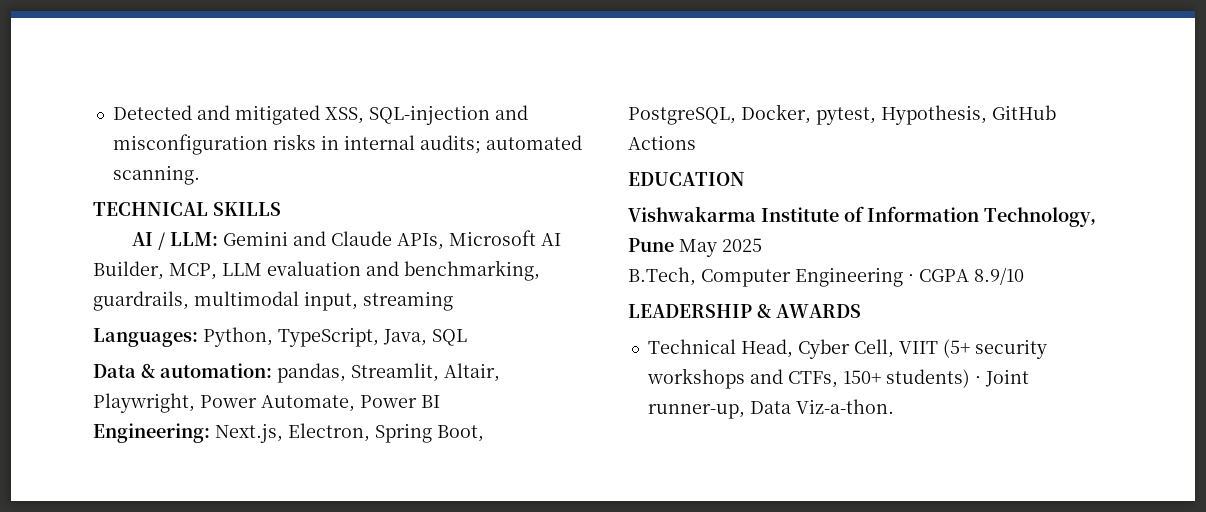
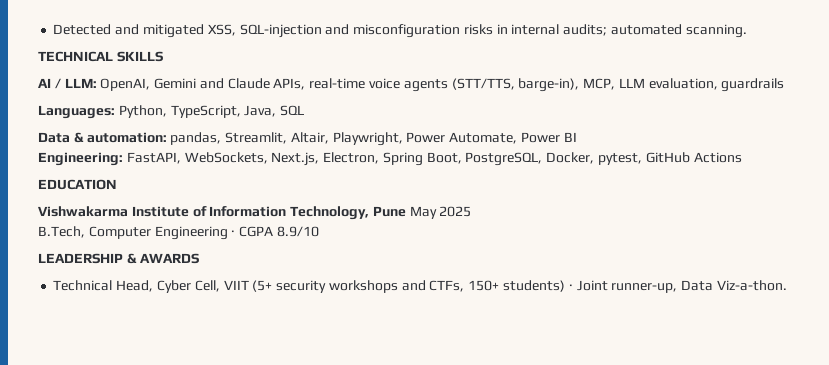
(219, 239) none -> [100,78,151,91] OpenAI,
[449,230,562,246] [93,260,540,281] [93,291,453,311] Microsoft AI Builder, MCP, LLM evaluation and benchmarking, guardrails, multimodal input, streaming -> [309,78,785,92] real-time voice agents (STT/TTS, barge-in), MCP, LLM evaluation, guardrails
(210, 433) none -> [126,152,268,164] FastAPI, WebSockets,
[881,105,987,125] Hypothesis, -> (643, 159) none

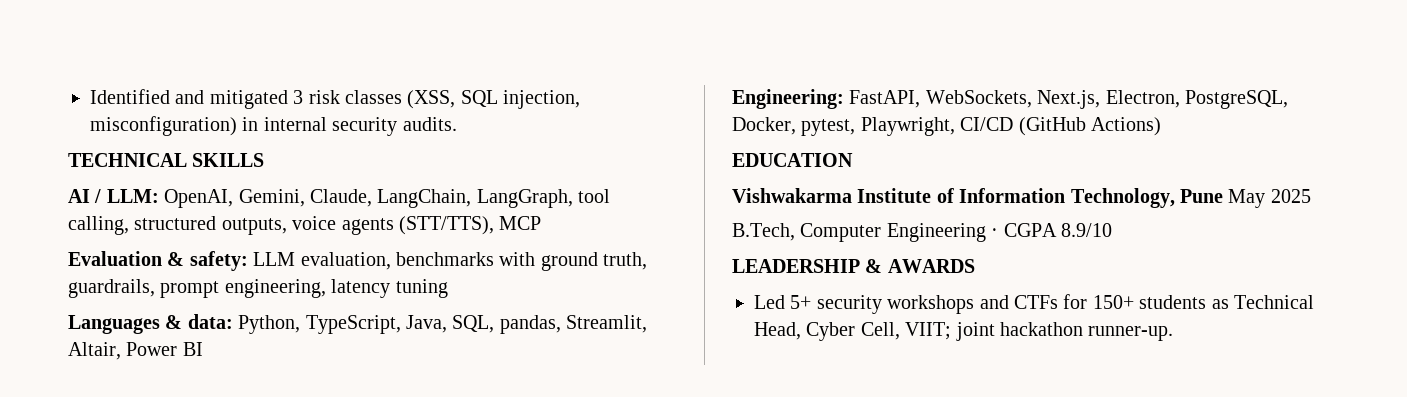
[53,24,112,35] Detected -> [90,89,170,104] Identified
[207,24,747,38] XSS, SQL-injection and misconfiguration risks in internal audits; automated scanning. -> [293,90,581,109] [90,116,457,136] 3 risk classes (XSS, SQL injection, misconfiguration) in internal security audits.
[154,78,785,92] [38,105,305,119] [38,132,518,146] Gemini and Claude APIs, real-time voice agents (STT/TTS, barge-in), MCP, LLM evaluation, guardrails // Languages: Python, TypeScript, Java, SQL // Data & automation: pandas, Streamlit, Altair, Playwright, Power Automate, -> [238,189,611,208] [68,216,542,235] [68,251,648,271] [68,279,448,298] [68,314,648,334] [68,342,121,360] Gemini, Claude, LangChain, LangGraph, tool calling, structured outputs, voice agents (STT/TTS), MCP // Evaluation & safety: LLM evaluation, benchmarks with ground truth, guardrails, prompt engineering, latency tuning // Languages & data: Python, TypeScript, Java, SQL, pandas, Streamlit, Altair,
[382,152,462,166] Spring Boot, -> (1180, 99) none
[645,152,742,163] GitHub Actions -> [860,117,1161,136] Playwright, CI/CD (GitHub Actions)
[53,280,787,293] Technical Head, Cyber Cell, VIIT (5+ security workshops and CTFs, 150+ students) · Joint runner-up, Data Viz-a-thon. -> [754,294,1314,314] [754,322,1174,341] Led 5+ security workshops and CTFs for 150+ students as Technical Head, Cyber Cell, VIIT; joint hackathon runner-up.

